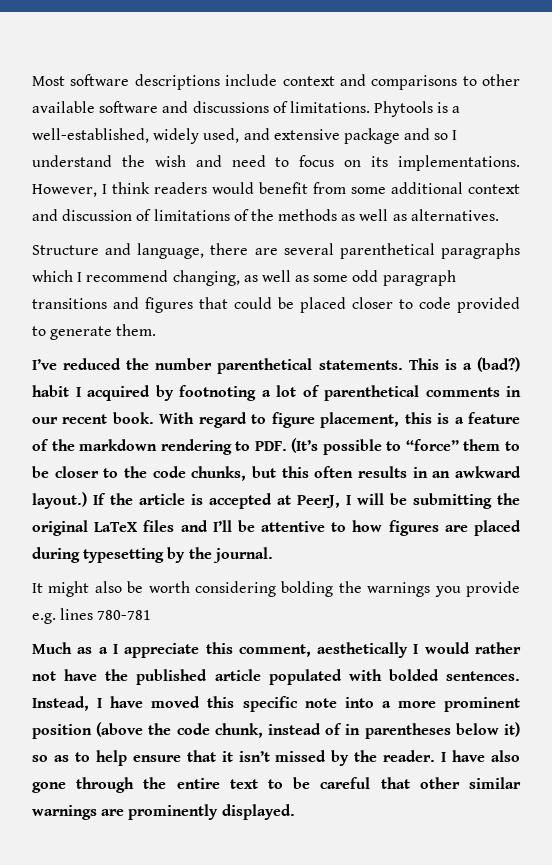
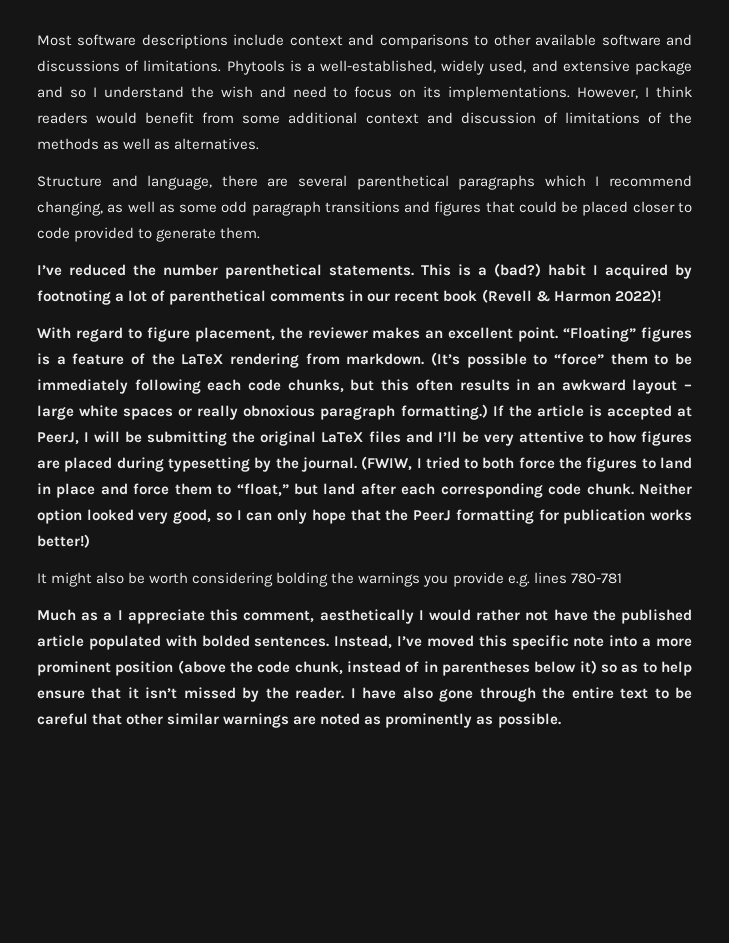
[112,412,154,424] book. -> [443,289,661,303] book (Revell & Harmon 2022)! //
[404,412,432,424] this -> [279,327,692,342] the reviewer makes an excellent point. “Floating” figures
[79,439,287,455] markdown rendering to PDF. -> [181,353,425,368] LaTeX rendering from markdown.
[54,466,147,478] closer to the -> [37,379,242,394] immediately following each
[32,492,87,509] layout.) -> [632,379,693,394] [37,404,488,420] layout – large white spaces or really obnoxious paragraph formatting.)
(255, 526) none -> [483,434,514,446] very
(273, 555) none -> [361,456,692,472] [37,483,693,498] [37,509,693,524] [37,534,90,548] (FWIW, I tried to both force the figures to land in place and force them to “float,” but land after each corresponding code chunk. Neither option looked very good, so I can only hope that the PeerJ formatting for publication works better!)
[97,696,144,708] I have -> [397,636,423,647] I’ve
[128,804,295,820] prominently displayed. -> [320,713,561,728] noted as prominently as possible.

